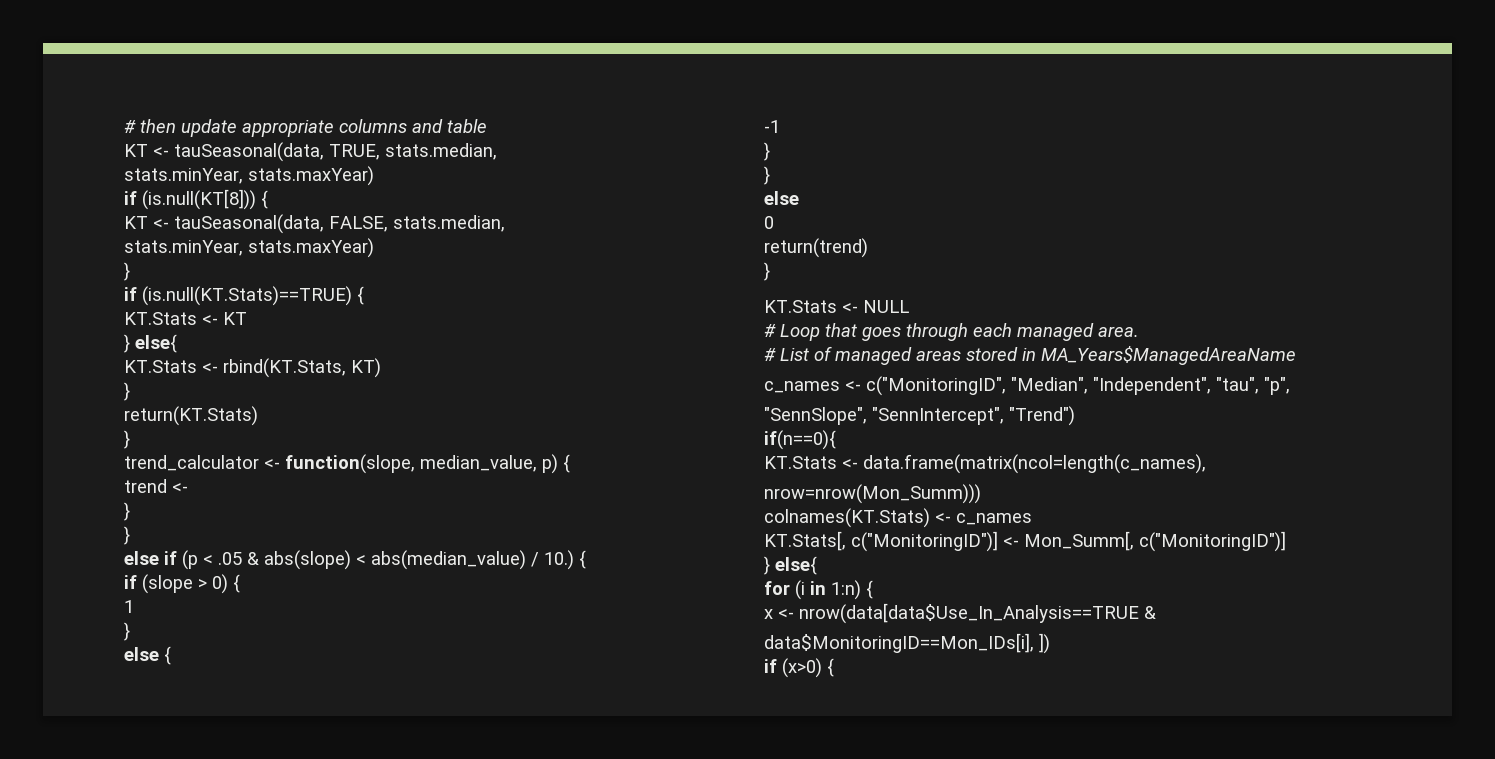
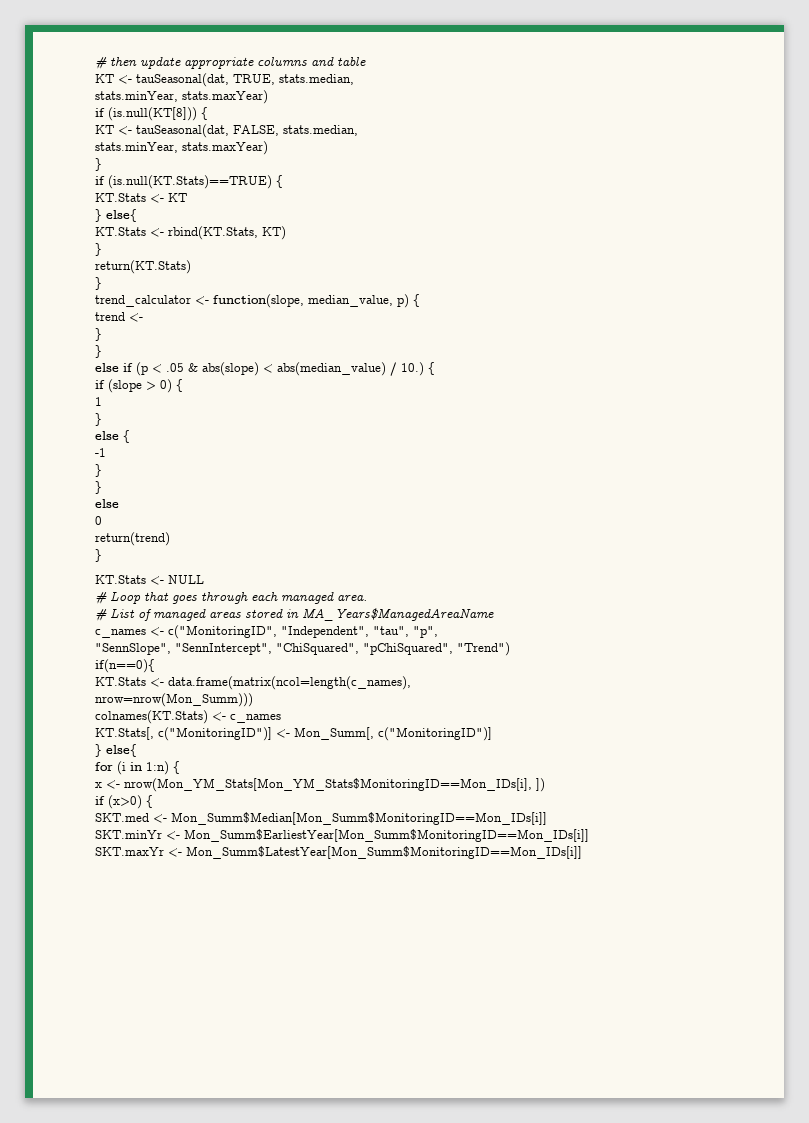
[174,142,324,162] tauSeasonal(data, -> [136,73,229,87] tauSeasonal(dat,
[174,214,324,234] tauSeasonal(data, -> [136,124,229,138] tauSeasonal(dat,
[1011,377,1088,394] "Median", -> (277, 632) none
(1004, 416) none -> [276,643,453,655] "ChiSquared", "pChiSquared",
[799,603,1156,624] [764,633,1034,653] nrow(data[data$Use_In_Analysis==TRUE & // data$MonitoringID==Mon_IDs[i], -> [124,778,532,792] nrow(Mon_YM_Stats[Mon_YM_Stats$MonitoringID==Mon_IDs[i],
(834, 667) none -> [95,812,547,825] [95,829,589,842] [95,846,582,859] // SKT.med <- Mon_Summ$Median[Mon_Summ$MonitoringID==Mon_IDs[i]] // SKT.minYr <- Mon_Summ$EarliestYear[Mon_Summ$MonitoringID==Mon_IDs[i]] // SKT.maxYr <- Mon_Summ$LatestYear[Mon_Summ$MonitoringID==Mon_IDs[i]]

